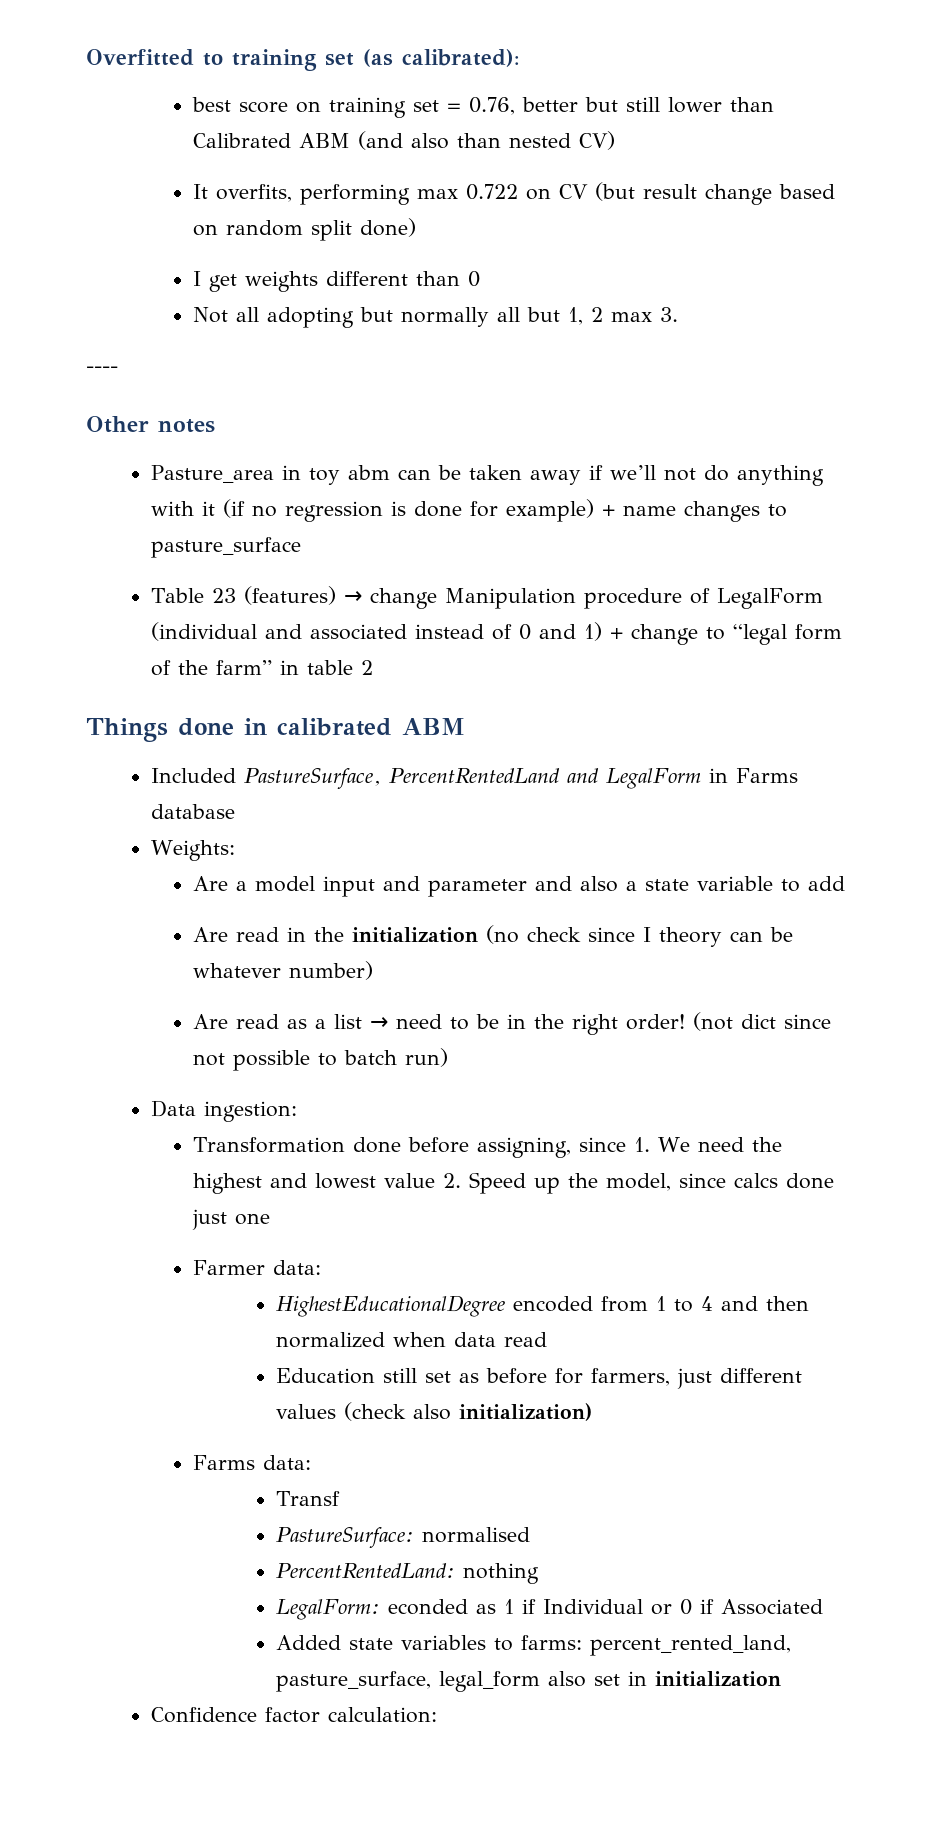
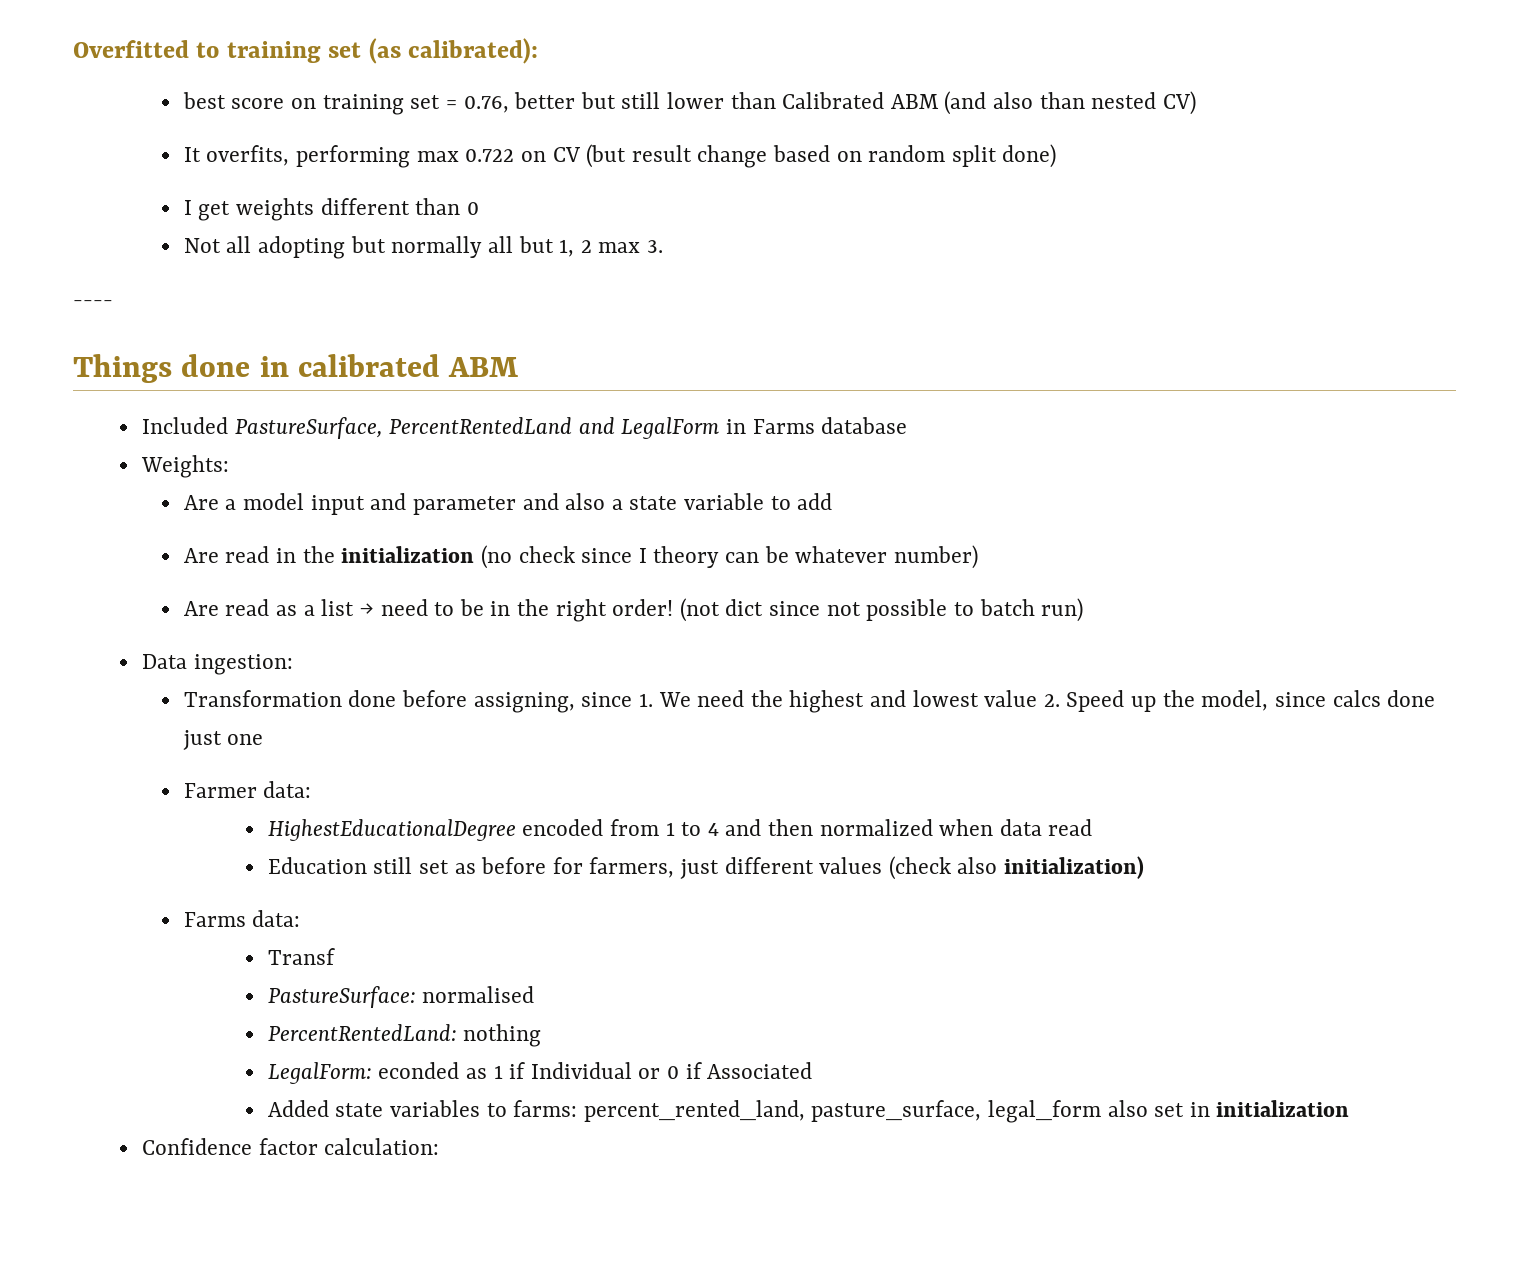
[86,416,215,433] [151,465,825,486] [151,499,788,522] [151,537,302,558] [151,586,824,609] [151,622,843,645] [151,660,374,676] // Other notes // Pasture_area in toy abm can be taken away if we’ll not do anything with it (if no regression is done for example) + name changes to pasture_surface // Table 23 (features) → change Manipulation procedure of LegalForm (individual and associated instead of 0 and 1) + change to “legal form of the farm” in table 2 -> (113, 303) none

